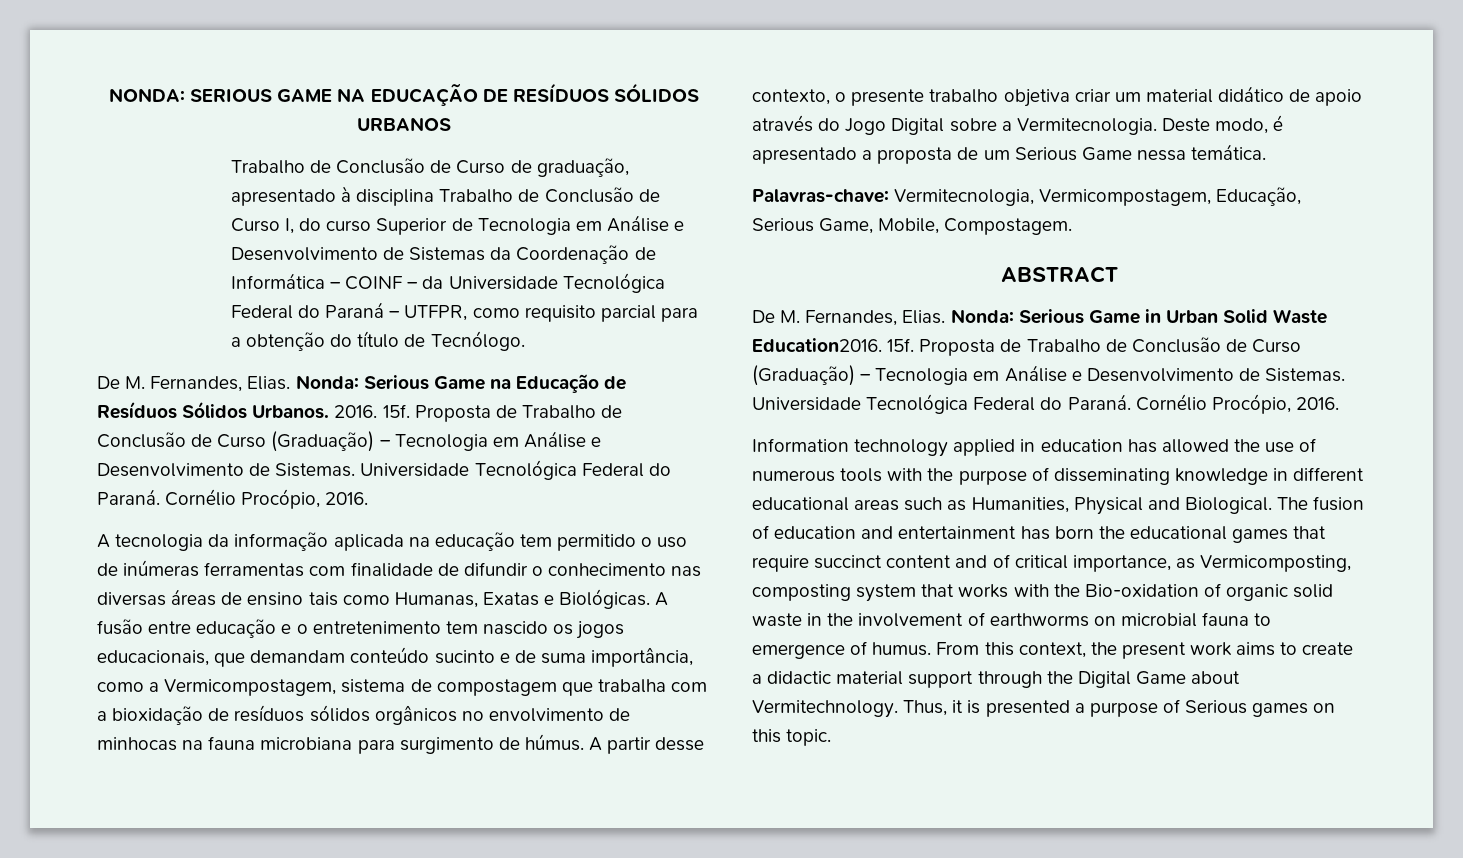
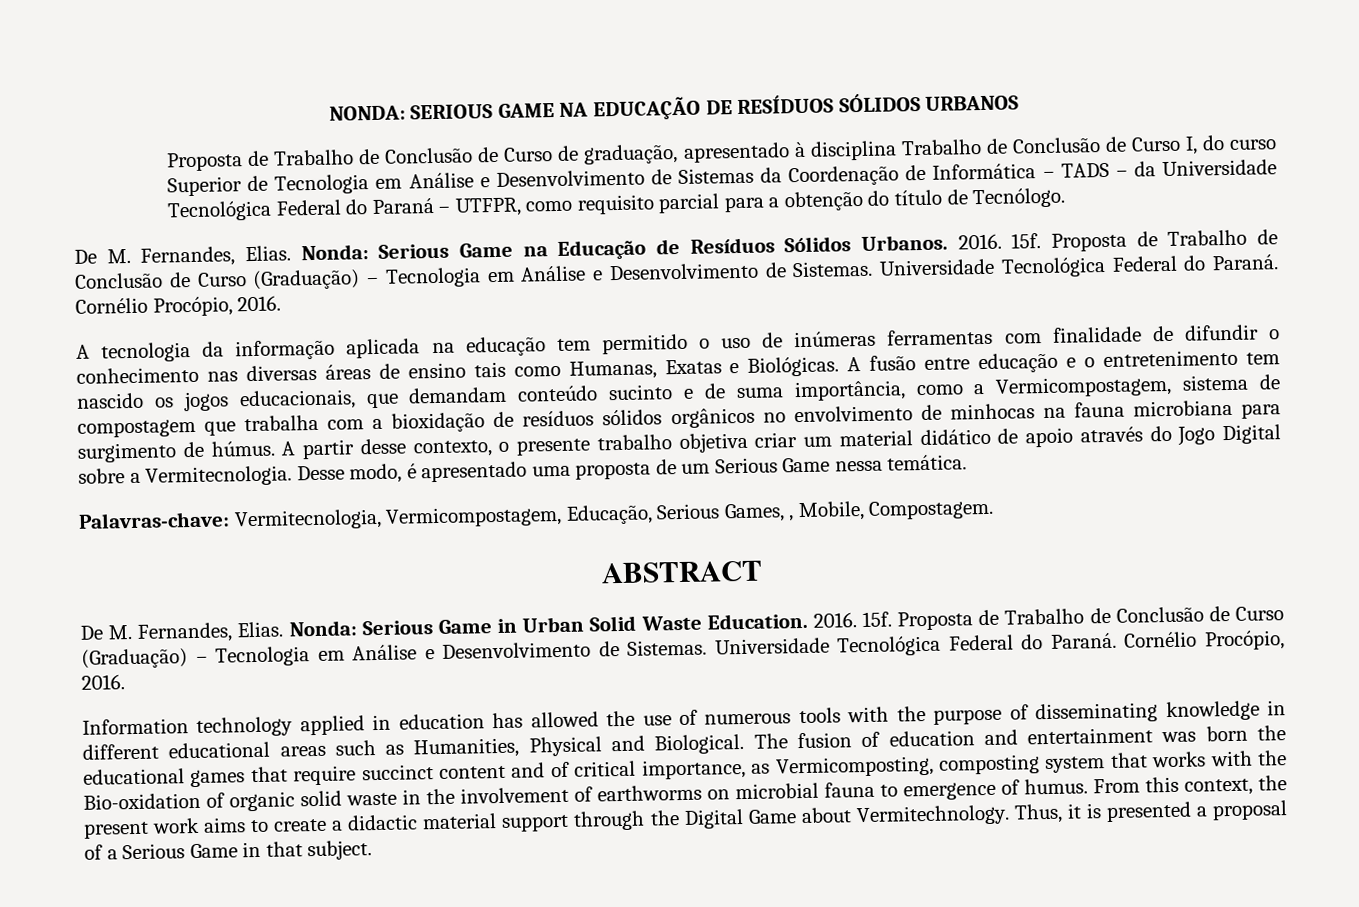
(451, 124) none -> [167,150,270,172] Proposta de
[345,276,404,290] COINF -> [1060,162,1110,178] TADS
[1161,118,1210,132] Deste -> [296,465,345,481] Desse
[862,150,873,160] a -> [531,465,571,477] uma
[819,218,874,234] Game, -> [723,503,795,523] Games, ,
[752,338,882,352] Education2016. -> [706,612,857,630] Education. 2016.
[1020,526,1050,540] has -> [1161,731,1197,743] was
[1089,699,1336,717] [752,729,832,746] purpose of Serious games on this topic. -> [1211,800,1288,821] [84,840,373,861] proposal of a Serious Game in that subject.

